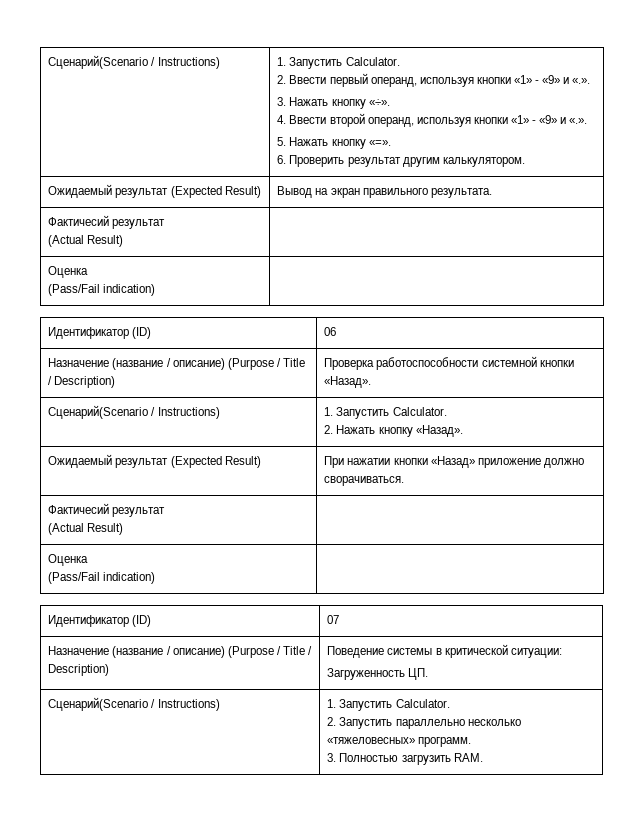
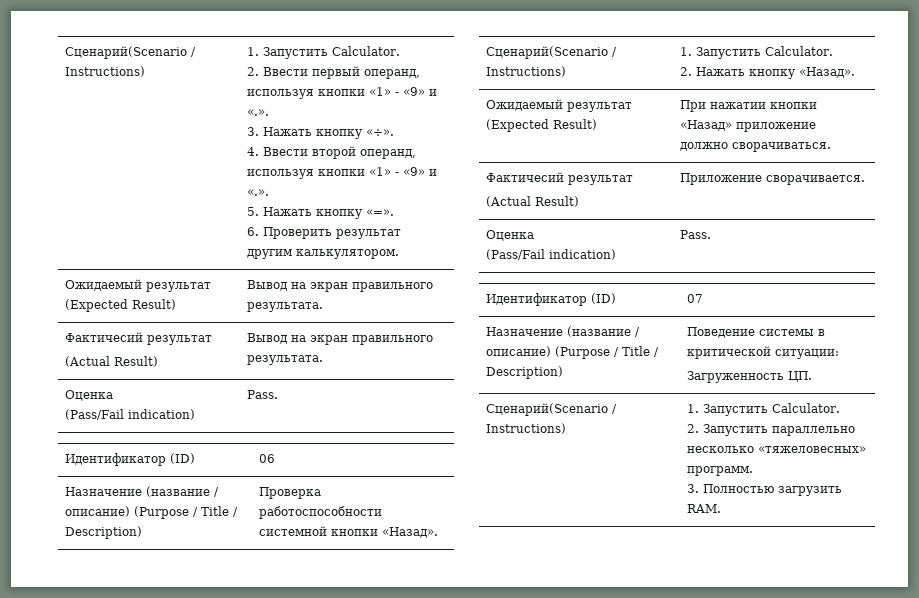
[48,266,89,278] [48,284,156,296] // Оценка // (Pass/Fail indication) | -> [247,333,434,345] [247,355,324,365] [65,390,114,401] [65,409,196,420] [247,390,279,399] Вывод на экран правильного результата. // Оценка // (Pass/Fail indication) | Pass.
[48,554,89,566] [48,572,156,584] // Оценка // (Pass/Fail indication) | -> [680,173,866,185] [486,230,535,241] [486,249,617,260] [680,230,712,239] Приложение сворачивается. // Оценка // (Pass/Fail indication) | Pass.

